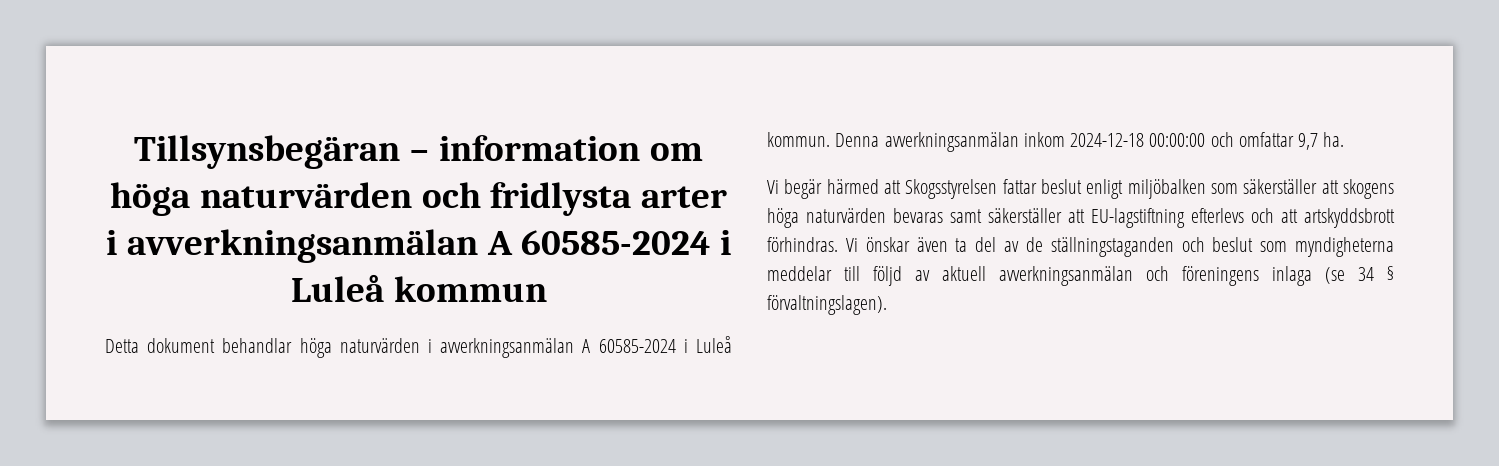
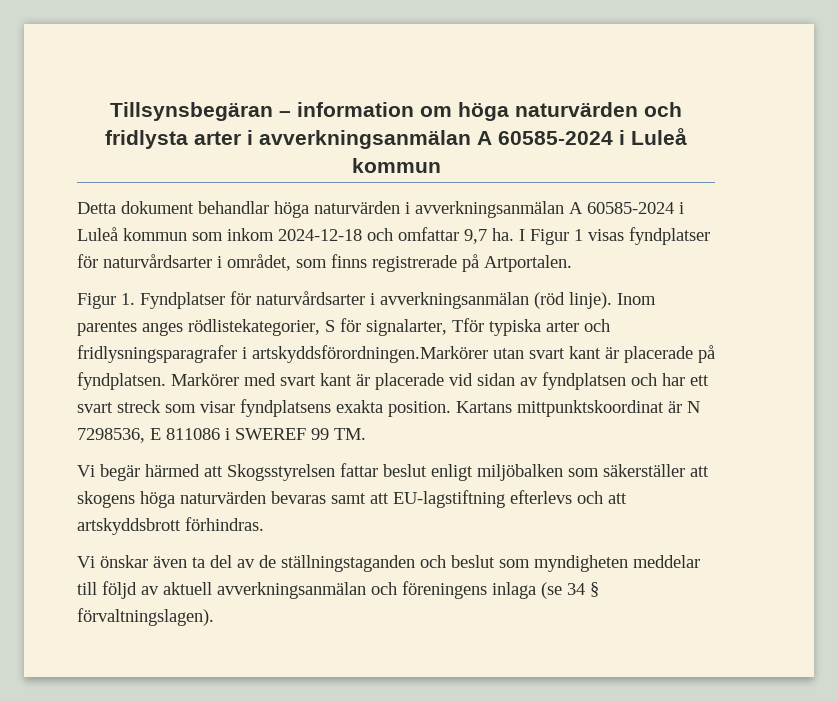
[767,132,1019,152] kommun. Denna avverkningsanmälan -> [123,228,223,241] kommun som
[1149,133,1206,147] 00:00:00 -> (362, 235) none
(1345, 139) none -> [519,227,710,245] [77,254,572,272] [77,291,656,309] [77,318,610,336] [77,345,715,363] [77,372,709,390] [77,399,700,417] [77,428,366,443] I Figur 1 visas fyndplatser för naturvårdsarter i området, som finns registrerade på Artportalen. // Figur 1. Fyndplatser för naturvårdsarter i avverkningsanmälan (röd linje). Inom parentes anges rödlistekategorier, S för signalarter, Tför typiska arter och fridlysningsparagrafer i artskyddsförordningen.Markörer utan svart kant är placerade på fyndplatsen. Markörer med svart kant är placerade vid sidan av fyndplatsen och har ett svart streck som visar fyndplatsens exakta position. Kartans mittpunktskoordinat är N 7298536, E 811086 i SWEREF 99 TM.
[988,208,1062,223] säkerställer -> (366, 498) none
(838, 244) none -> (264, 524) //
[1295,237,1394,257] myndigheterna -> [534,555,628,572] myndigheten

